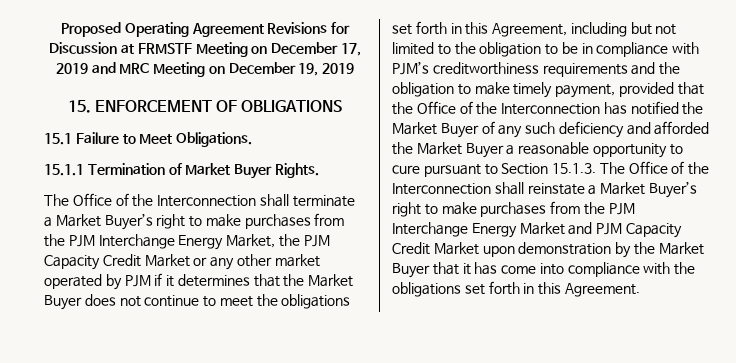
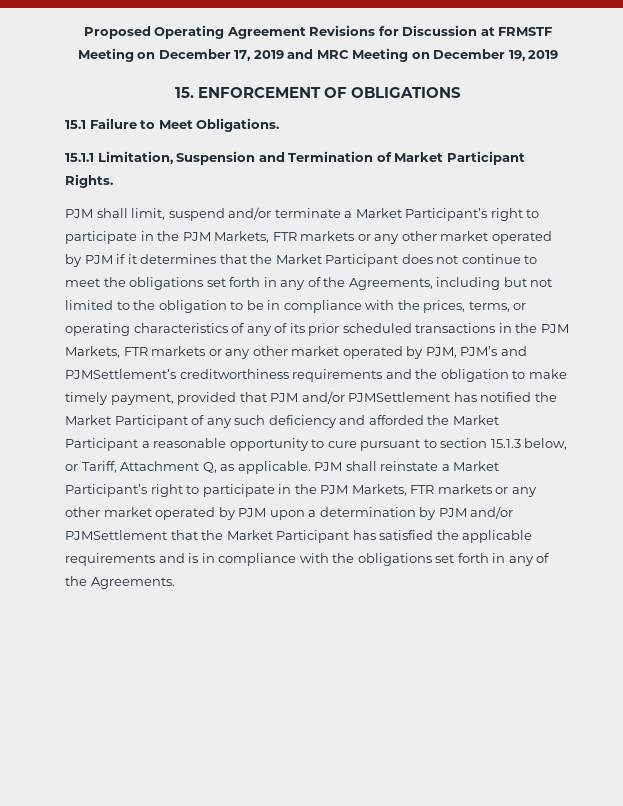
(84, 170) none -> [97,151,285,165] Limitation, Suspension and
[234,164,273,179] Buyer -> [446,151,525,165] Participant
[44,193,289,207] The Office of the Interconnection shall -> [65,207,272,221] PJM shall limit, suspend and/or
[104,213,345,230] [44,234,330,250] [44,254,190,270] Buyer’s right to make purchases from the PJM Interchange Energy Market, the PJM Capacity Credit Market -> [405,208,540,221] [65,231,355,244] Participant’s right to participate in the PJM Markets, FTR markets
[44,295,82,310] Buyer -> [325,254,399,267] Participant
[465,22,568,37] this Agreement, -> [280,277,433,290] any of the Agreements,
[392,61,429,75] PJM’s -> [397,300,527,313] [65,323,569,336] [65,346,527,359] [65,369,176,379] the prices, terms, or operating characteristics of any of its prior scheduled transactions in the PJM Markets, FTR markets or any other market operated by PJM, PJM’s and PJMSettlement’s
[392,101,601,115] the Office of the Interconnection -> [270,391,451,404] PJM and/or PJMSettlement
[440,123,479,138] Buyer -> [114,415,188,428] Participant
[465,143,504,158] Buyer -> [65,438,138,451] Participant
[501,161,710,175] [392,183,491,195] Section 15.1.3. The Office of the Interconnection -> [440,438,568,450] [65,461,343,474] section 15.1.3 below, or Tariff, Attachment Q, as applicable. PJM
[648,181,697,198] [392,201,635,217] [392,222,682,238] [392,242,704,258] [392,262,564,278] Buyer’s right to make purchases from the PJM Interchange Energy Market and PJM Capacity Credit Market upon demonstration by the Market Buyer that it has come into -> [65,484,537,497] [65,506,514,520] [65,530,533,543] [65,553,215,566] Participant’s right to participate in the PJM Markets, FTR markets or any other market operated by PJM upon a determination by PJM and/or PJMSettlement that the Market Participant has satisfied the applicable requirements and is in
[538,282,640,297] this Agreement. -> [508,553,550,566] [65,576,175,589] any of the Agreements.

